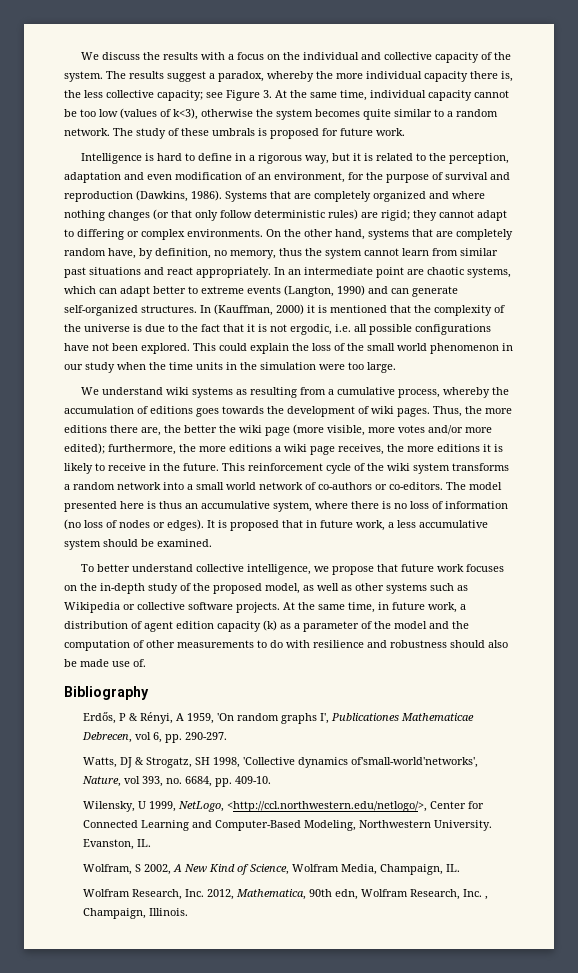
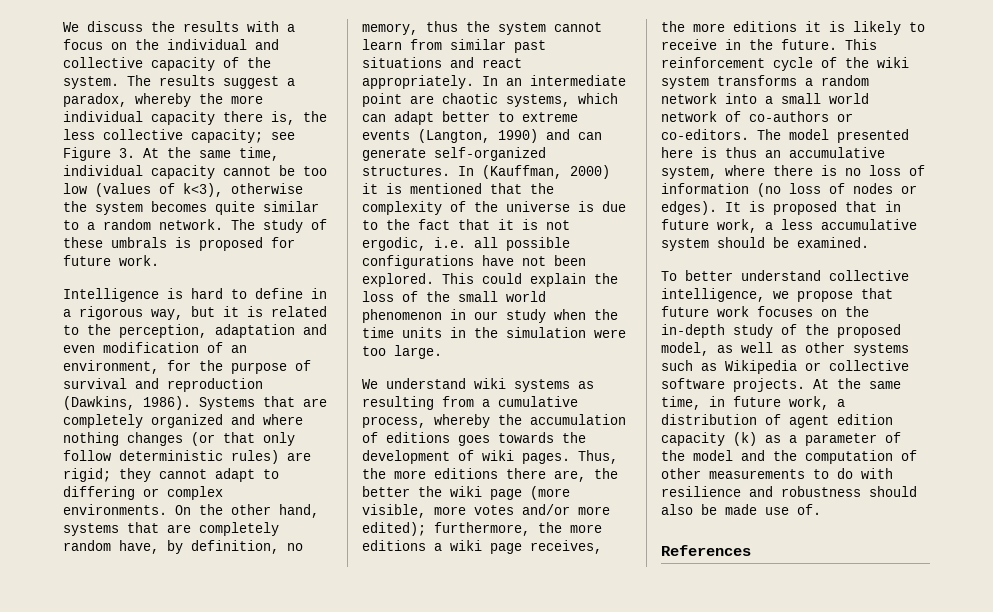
[64,686,149,700] [83,712,475,724] [82,732,228,743] [83,757,479,768] [82,776,272,787] [83,801,485,812] [83,820,493,831] [83,839,152,850] [83,864,461,875] [83,889,489,900] [83,908,189,919] Bibliography // Erdős, P & Rényi, A 1959, 'On random graphs I', Publicationes Mathematicae Debrecen, vol 6, pp. 290-297. // Watts, DJ & Strogatz, SH 1998, 'Collective dynamics of'small-world'networks', Nature, vol 393, no. 6684, pp. 409-10. // Wilensky, U 1999, NetLogo, <http://ccl.northwestern.edu/netlogo/>, Center for Connected Learning and Computer-Based Modeling, Northwestern University. Evanston, IL. // Wolfram, S 2002, A New Kind of Science, Wolfram Media, Champaign, IL. // Wolfram Research, Inc. 2012, Mathematica, 90th edn, Wolfram Research, Inc. , Champaign, Illinois. -> [661,545,751,556] References

